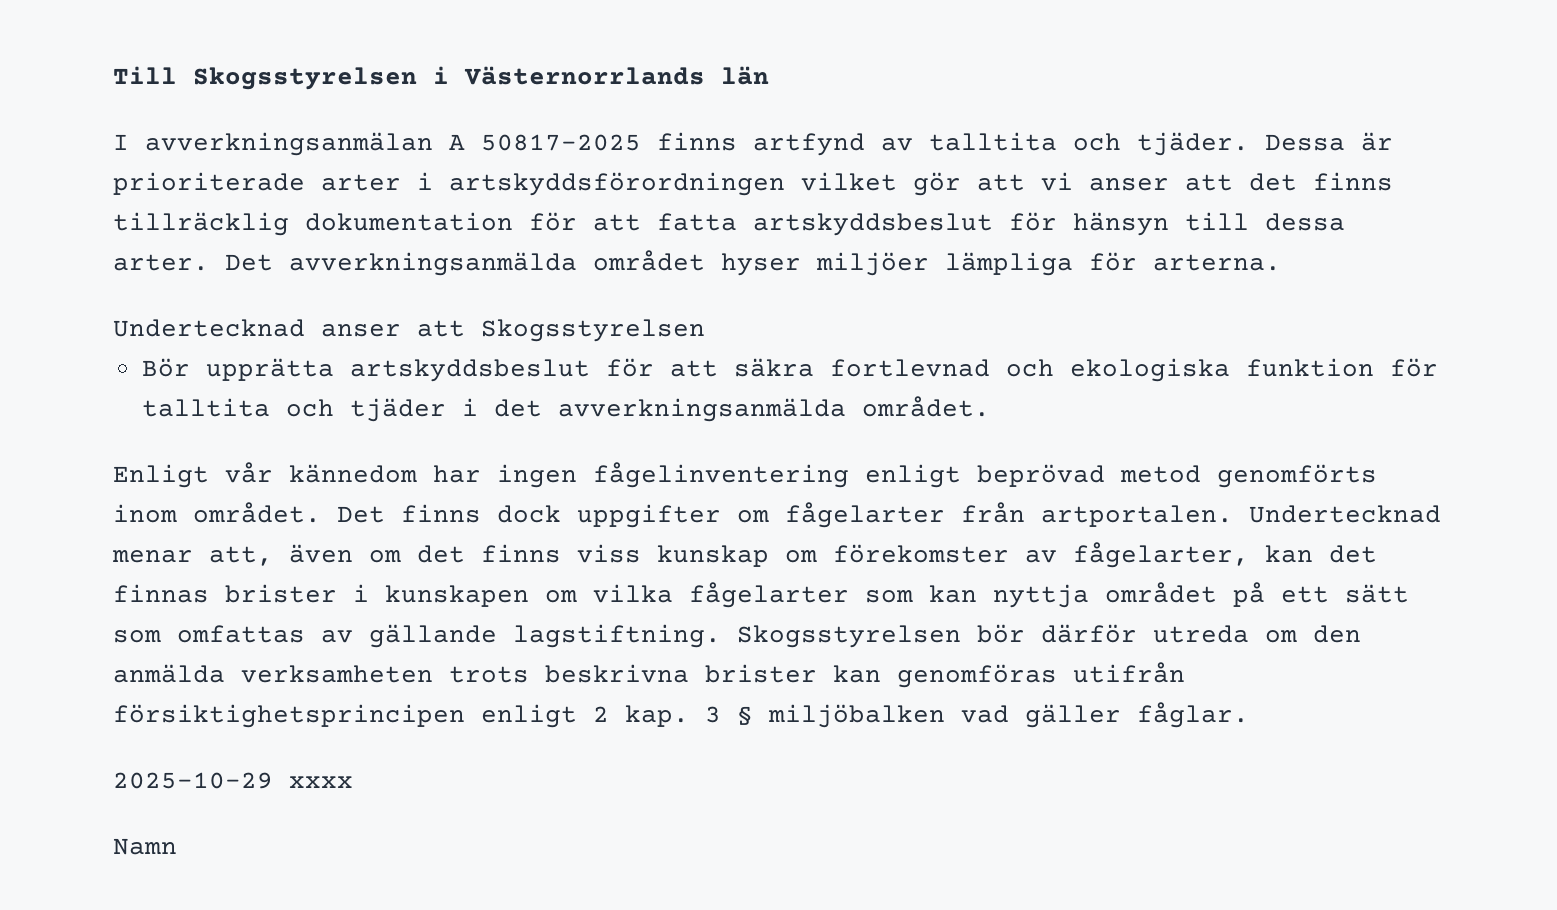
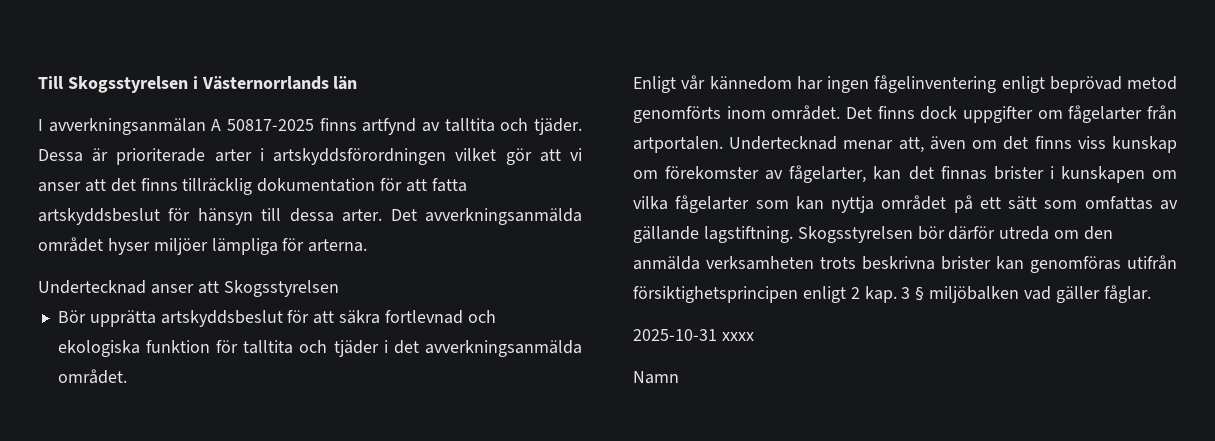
[113,772,273,789] 2025-10-29 -> [633,329,717,341] 2025-10-31

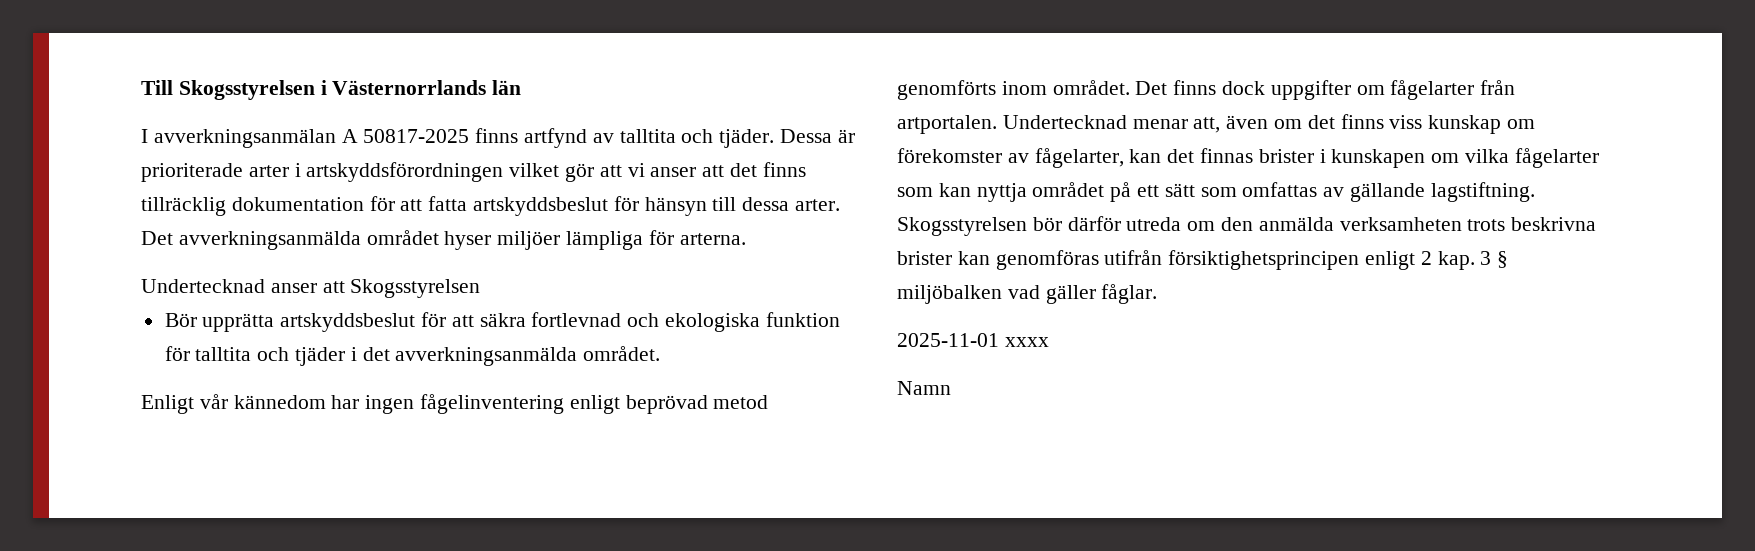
[633,329,717,341] 2025-10-31 -> [897,333,999,347] 2025-11-01

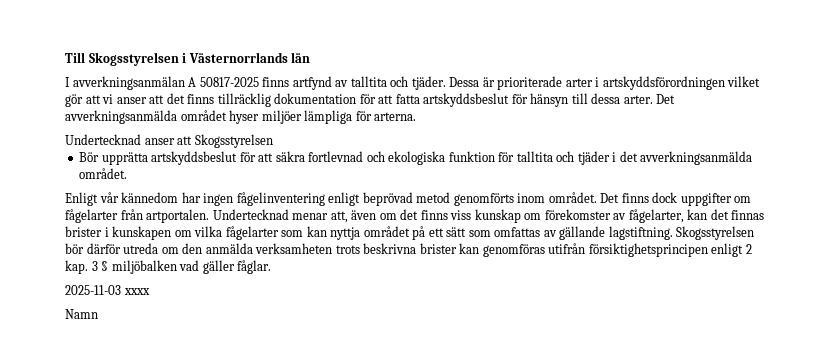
[897,333,999,347] 2025-11-01 -> [65,285,121,295] 2025-11-03

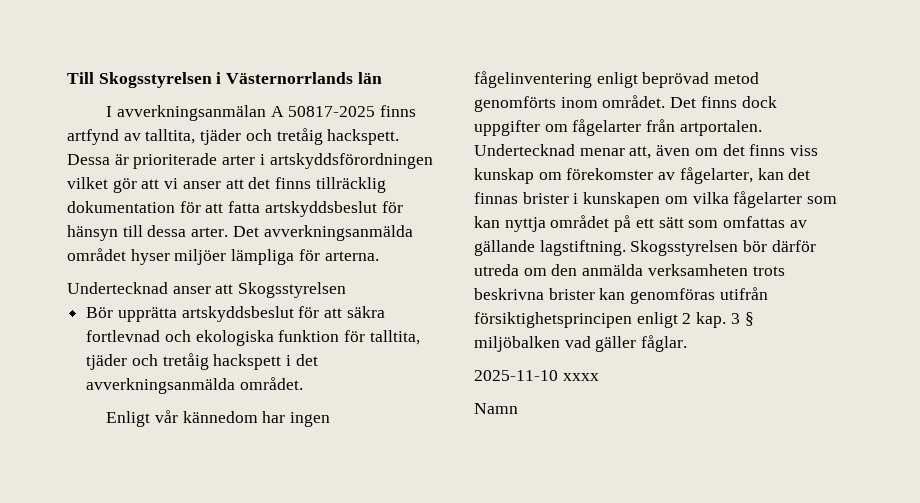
[350,76,446,90] talltita och tjäder. -> [145,128,400,145] talltita, tjäder och tretåig hackspett.
[516,151,610,165] talltita och tjäder -> [369,330,420,345] [86,353,282,370] talltita, tjäder och tretåig hackspett
[65,285,121,295] 2025-11-03 -> [474,370,558,381] 2025-11-10

